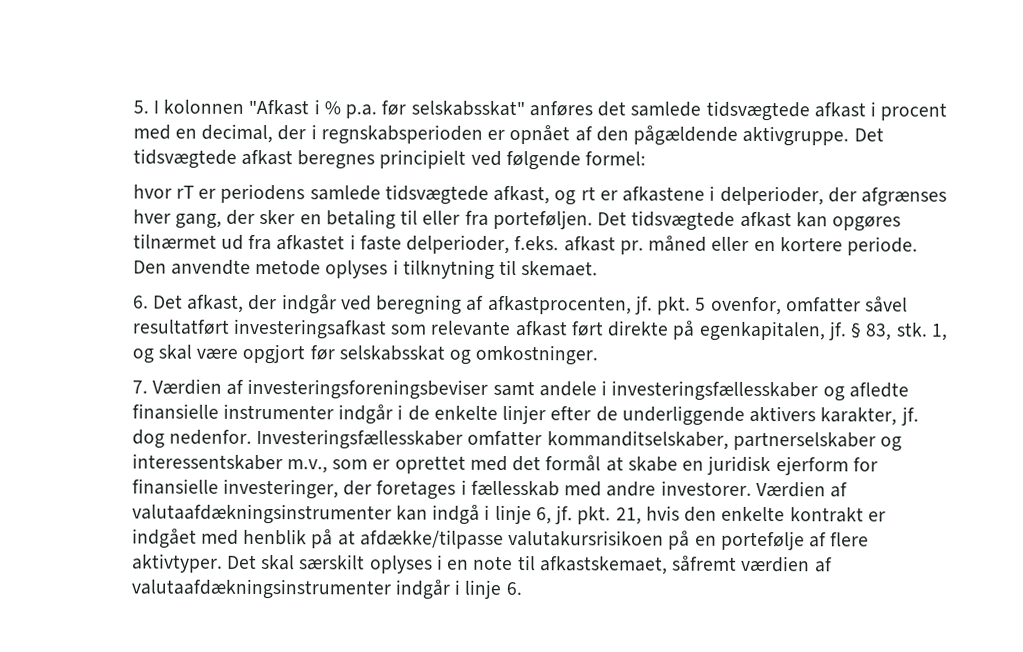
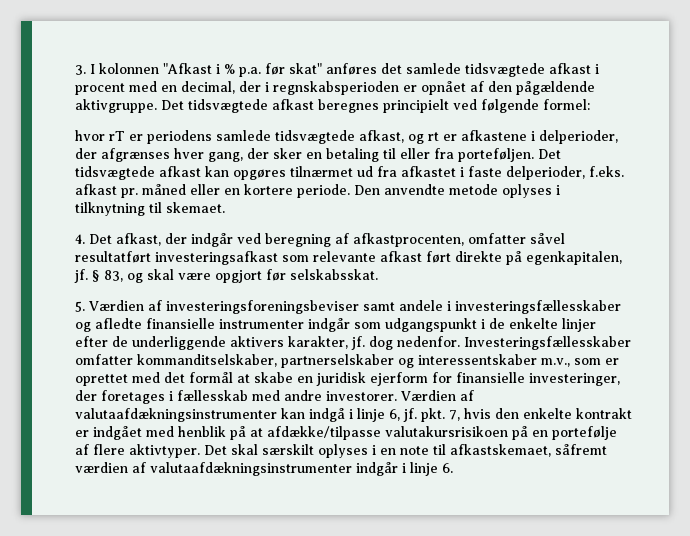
[132,100,149,114] 5. -> [74,65,86,75] 3.
[410,100,525,117] selskabsskat" -> [288,63,322,74] skat"
[132,295,149,309] 6. -> [74,234,85,244] 4.
[634,295,782,316] jf. pkt. 5 ovenfor, -> (464, 240) none
[895,322,948,341] stk. 1, -> (123, 276) none
[338,344,599,366] [131,380,148,394] selskabsskat og omkostninger. // 7. -> [289,269,378,280] [74,301,85,312] selskabsskat. // 5.
(394, 414) none -> [353,318,477,332] som udgangspunkt
[615,507,642,525] 21, -> [448,410,460,421] 7,

